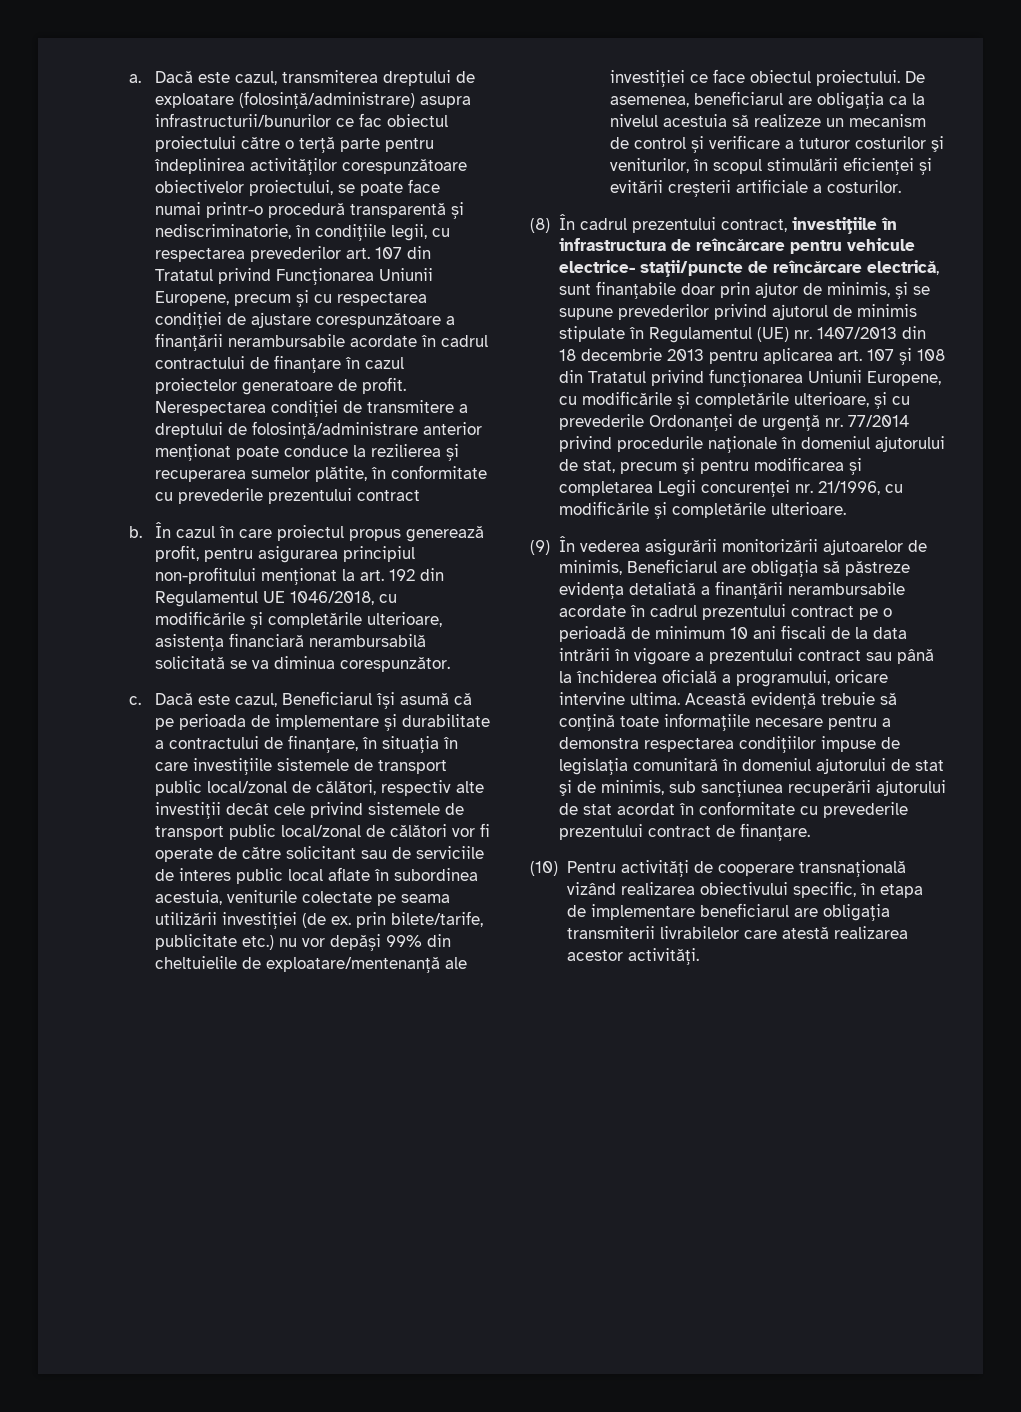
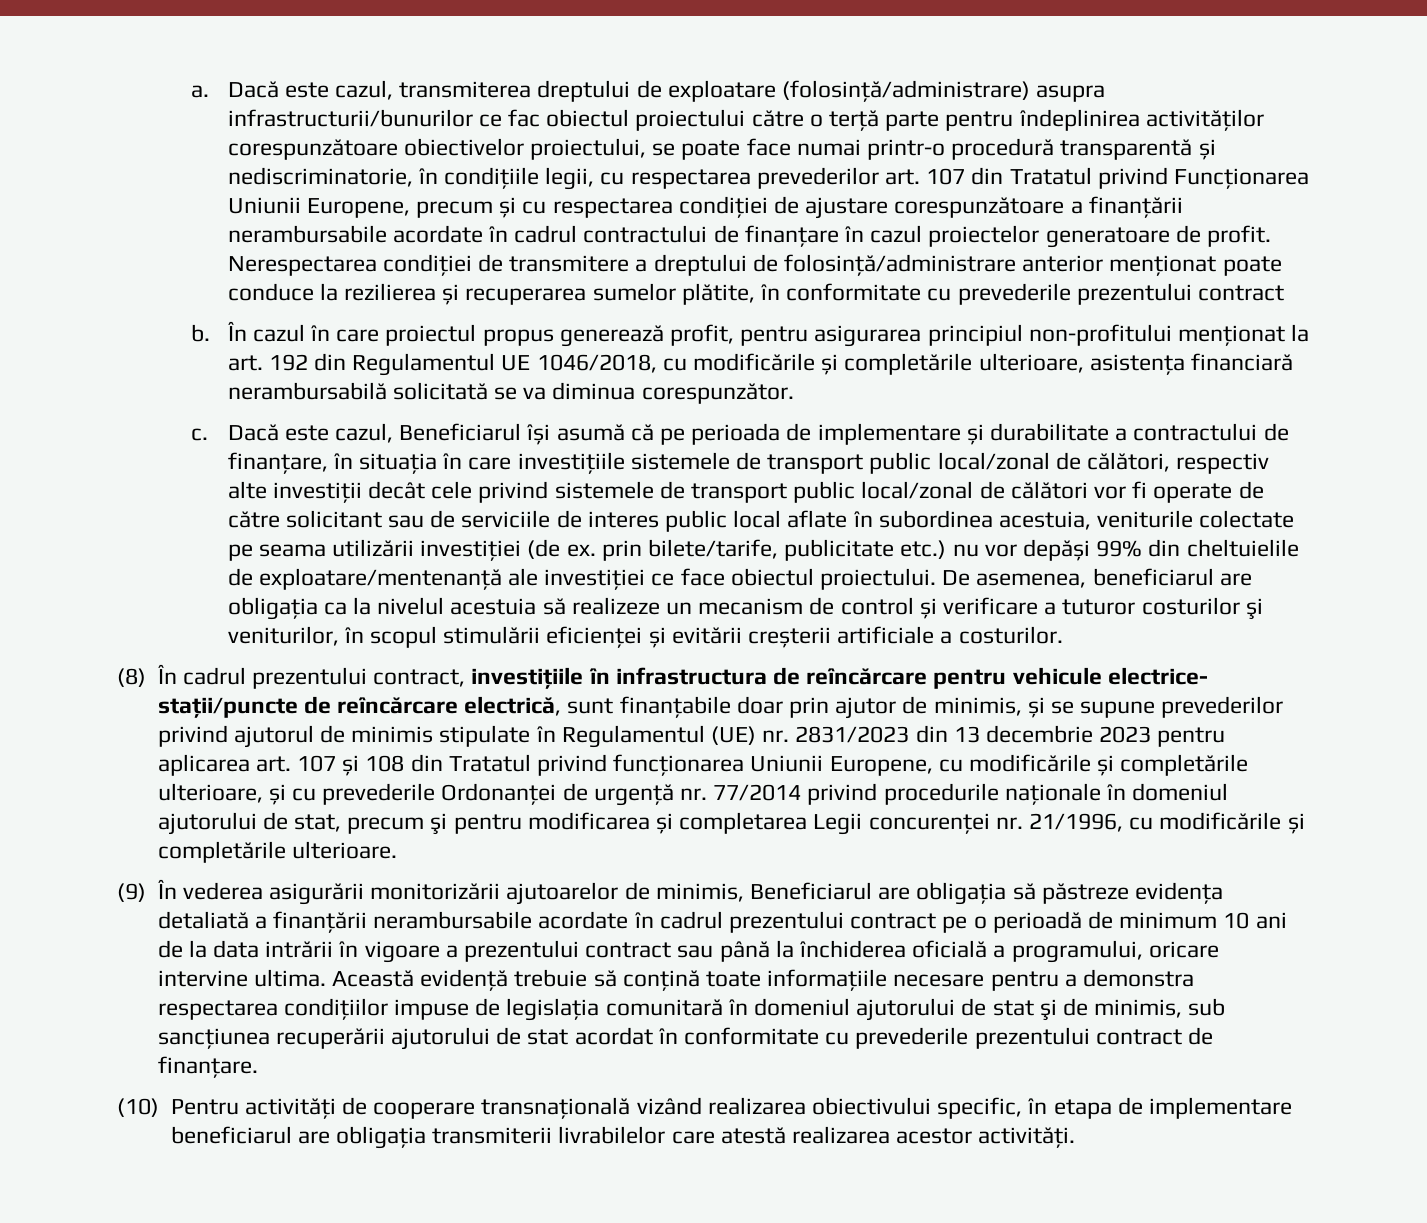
[816,326,926,339] [558,348,704,361] 1407/2013 din 18 decembrie 2013 -> [795,725,1152,743] 2831/2023 din 13 decembrie 2023
[780,625,826,639] fiscali -> (1287, 920) none

